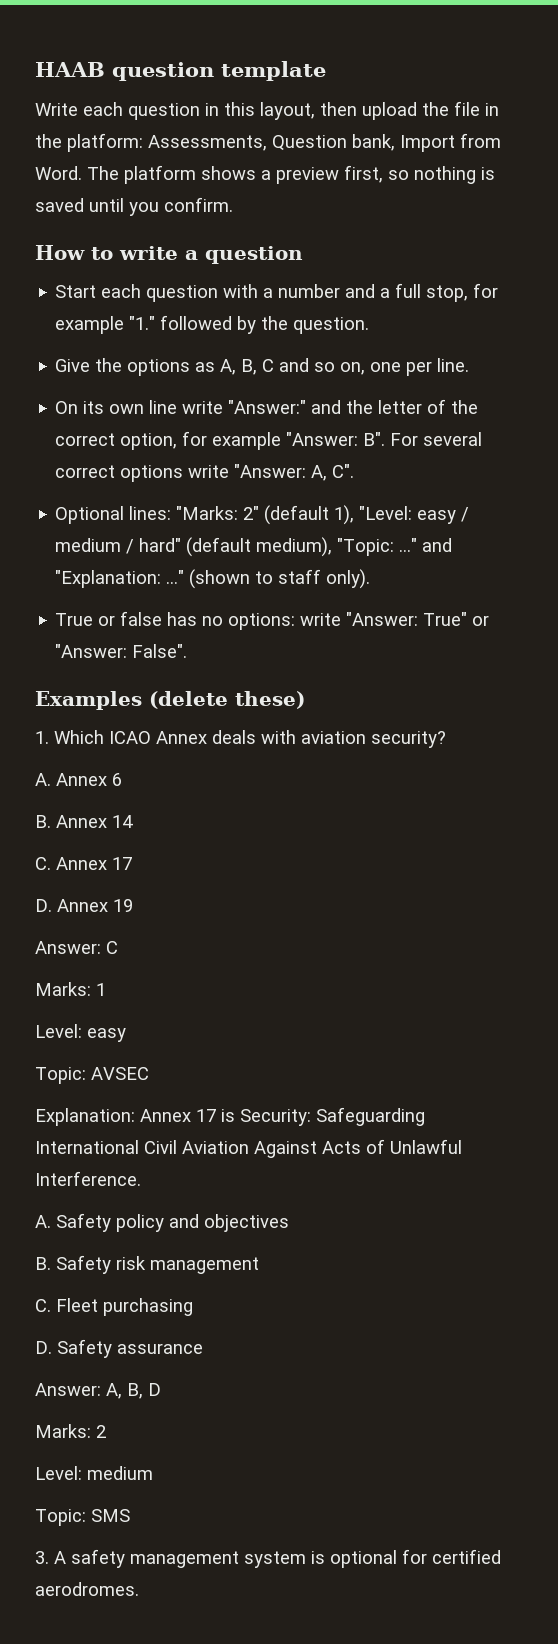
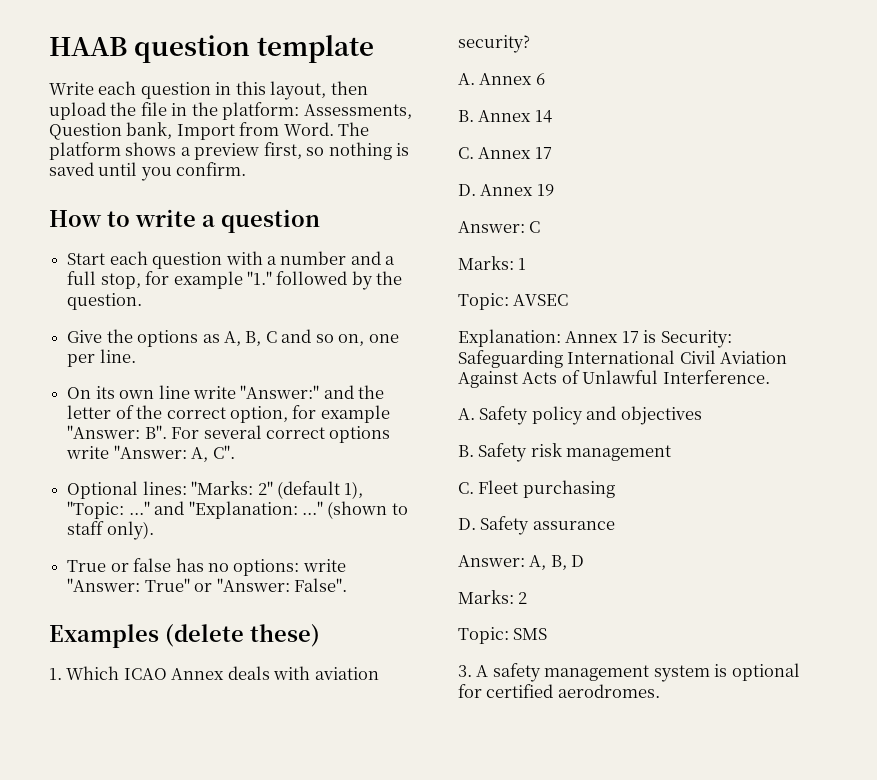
[359,506,470,524] [55,537,333,557] "Level: easy / medium / hard" (default medium), -> (364, 490) none
[35,1024,126,1042] // Level: easy -> (527, 264) none
[35,1466,153,1480] // Level: medium -> (528, 598) none

